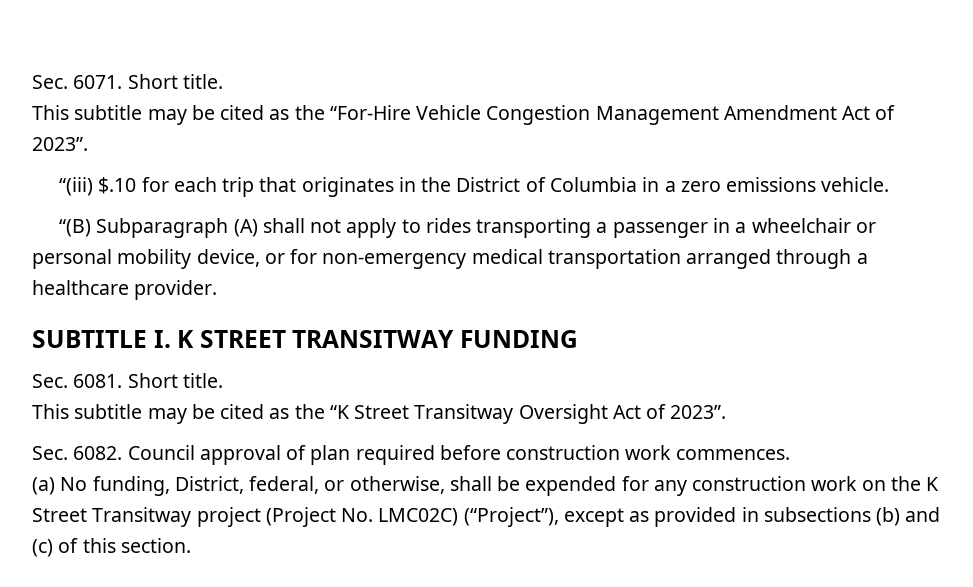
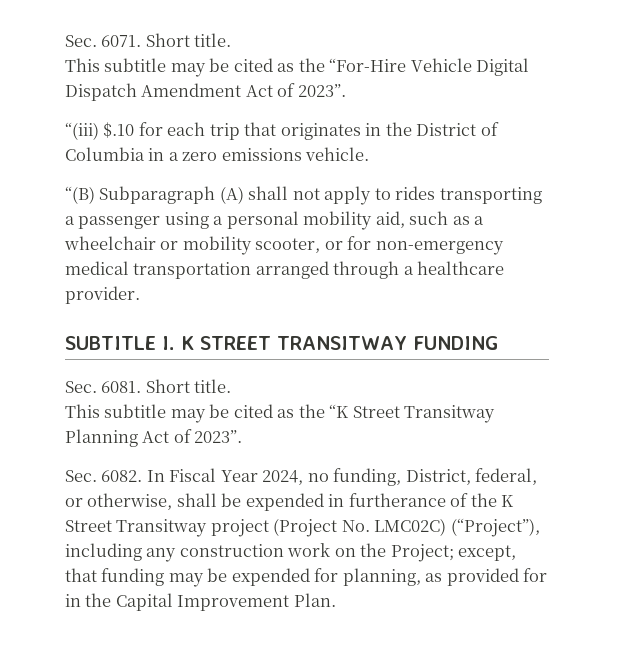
[486,105,719,125] Congestion Management -> [476,58,530,76] [65,83,137,101] Digital Dispatch
[713,218,876,233] [32,249,260,269] in a wheelchair or personal mobility device, -> [164,211,485,230] [64,236,321,255] using a personal mobility aid, such as a wheelchair or mobility scooter,
[518,404,608,424] Oversight -> [65,429,138,447] Planning
[127,445,790,465] [32,477,88,495] Council approval of plan required before construction work commences. // (a) No -> [146,468,329,485] In Fiscal Year 2024, no
[621,476,886,496] for any construction work on -> [328,493,469,507] in furtherance of
[563,507,941,527] [32,538,191,557] except as provided in subsections (b) and (c) of this section. -> [65,543,517,562] [65,568,548,587] [65,593,336,611] including any construction work on the Project; except, that funding may be expended for planning, as provided for in the Capital Improvement Plan.

